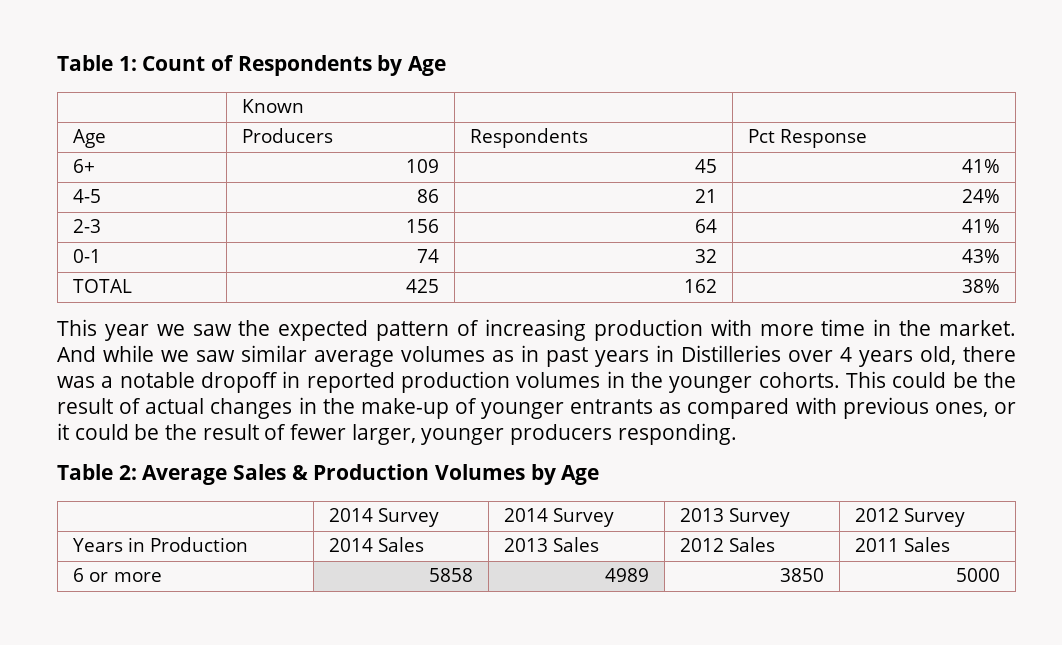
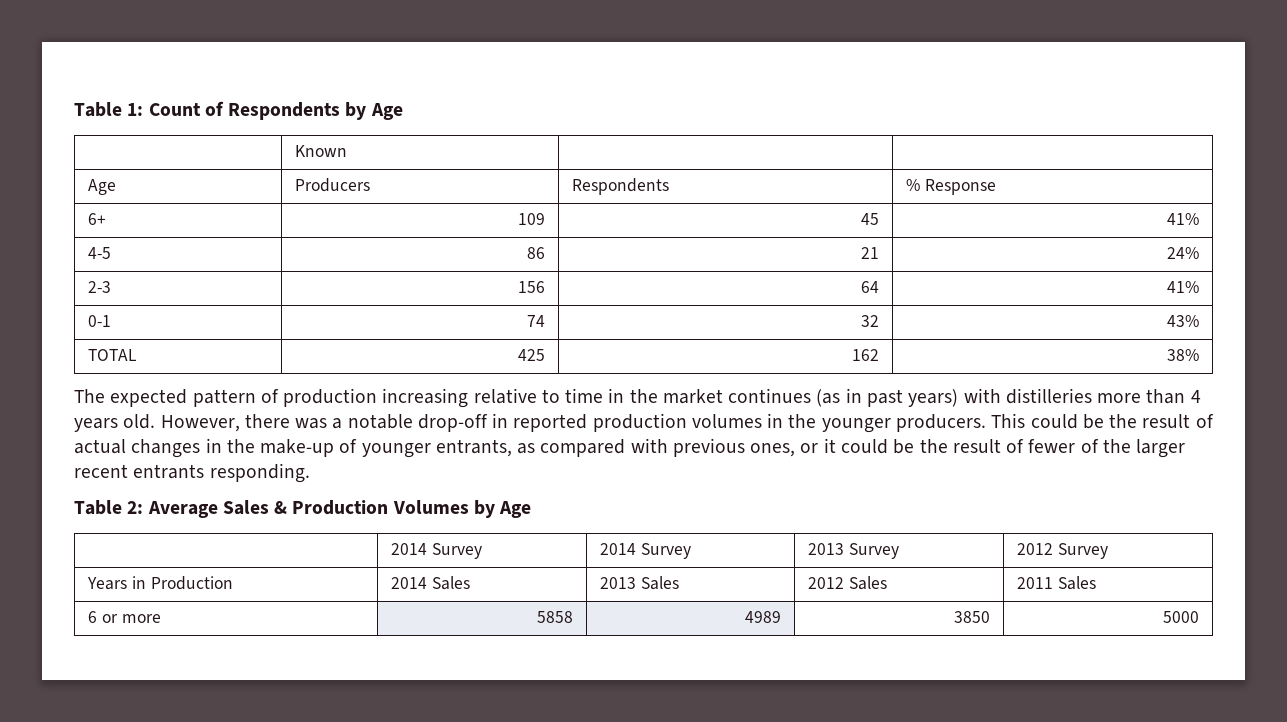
[748,129,776,143] Pct -> [906,179,921,191] %
[57,319,1017,341] [57,345,956,367] This year we saw the expected pattern of increasing production with more time in the market. And while we saw similar average volumes as in past years in Distilleries over 4 years old, -> [74,388,1201,408] [74,414,240,432] The expected pattern of production increasing relative to time in the market continues (as in past years) with distilleries more than 4 years old. However,
[201,372,278,393] dropoff -> [417,414,488,432] drop-off
[758,372,840,388] cohorts. -> [895,414,986,432] producers.
[570,399,654,414] entrants -> [435,439,512,457] entrants,
[351,424,613,445] larger, younger producers -> [1080,439,1186,458] [74,464,205,479] of the larger recent entrants

